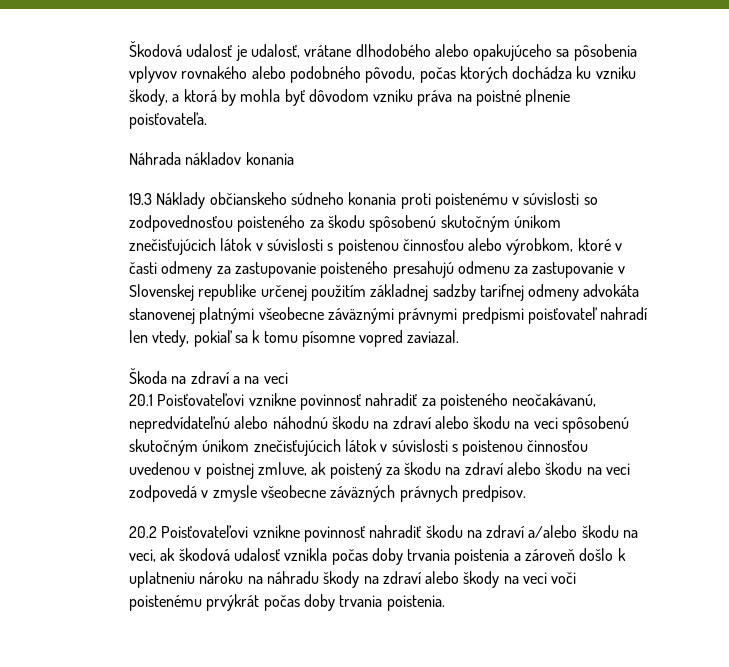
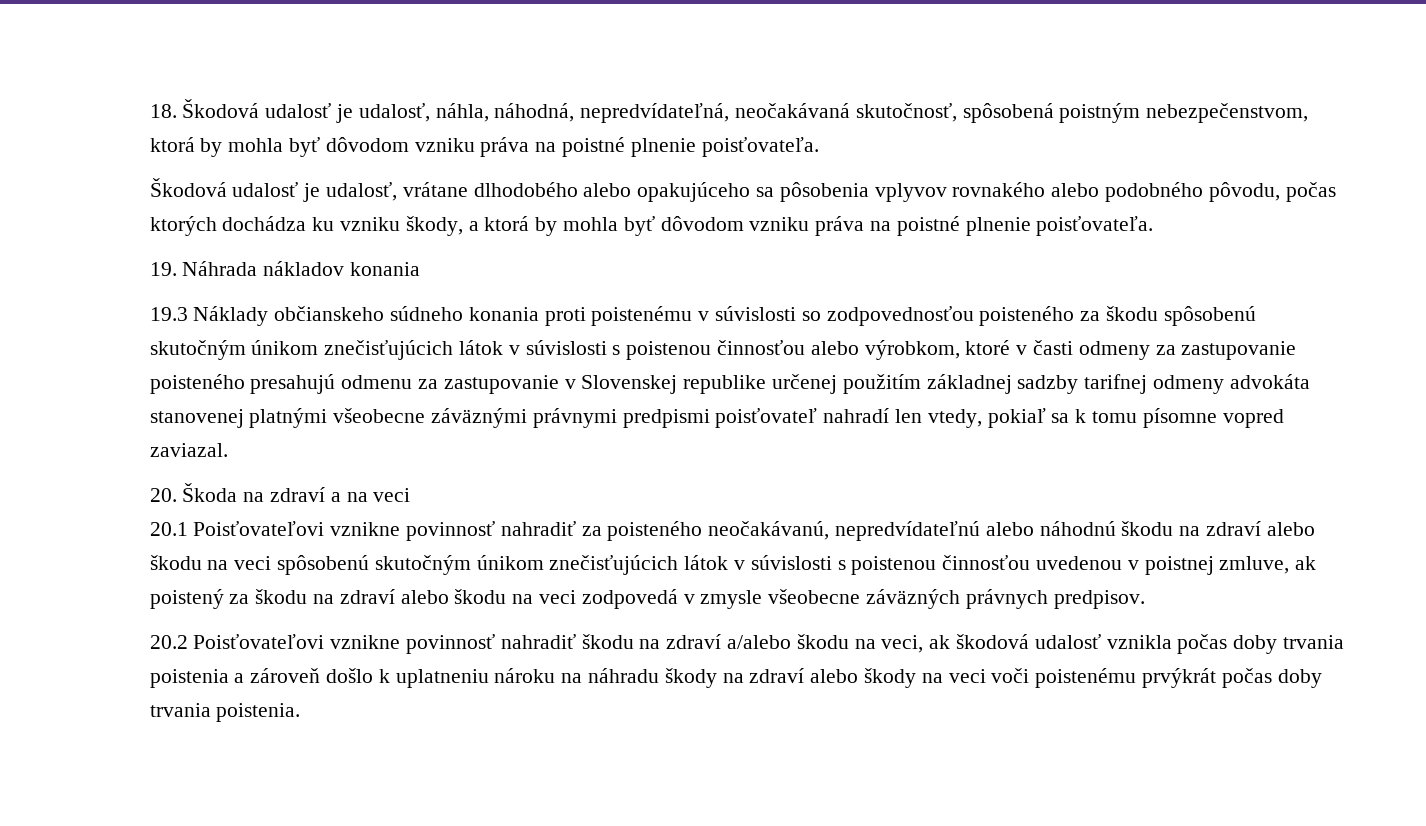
(128, 49) none -> [149,99,1309,123] [149,137,819,157] 18. Škodová udalosť je udalosť, náhla, náhodná, nepredvídateľná, neočakávaná skutočnosť, spôsobená poistným nebezpečenstvom, ktorá by mohla byť dôvodom vzniku práva na poistné plnenie poisťovateľa. //
(207, 120) none -> [149,262,177,276] 19.
(460, 336) none -> [149,488,177,502] 20.

